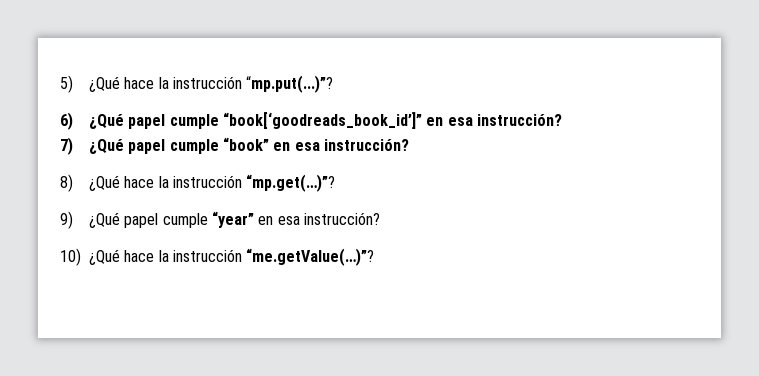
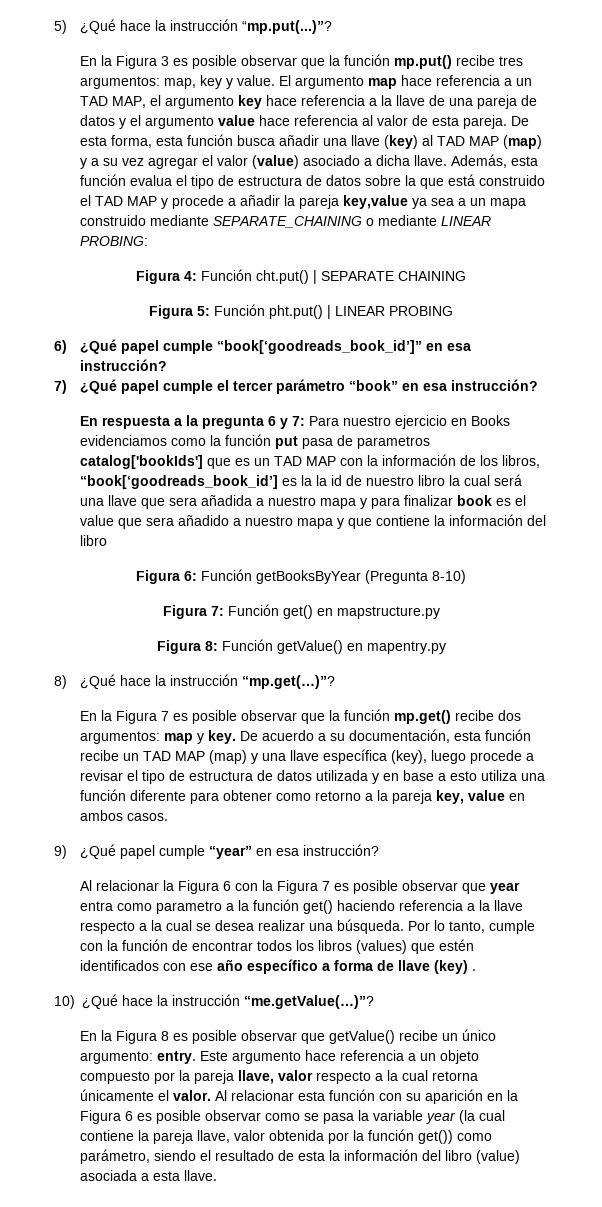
(334, 84) none -> [79,54,523,69] [79,75,532,89] [79,95,537,109] [79,115,529,129] [79,134,542,149] [79,154,538,169] [79,174,545,189] [79,195,526,209] [79,215,491,228] [79,236,148,246] [136,269,466,284] [149,304,453,319] // En la Figura 3 es posible observar que la función mp.put() recibe tres argumentos: map, key y value. El argumento map hace referencia a un TAD MAP, el argumento key hace referencia a la llave de una pareja de datos y el argumento value hace referencia al valor de esta pareja. De esta forma, esta función busca añadir una llave (key) al TAD MAP (map) y a su vez agregar el valor (value) asociado a dicha llave. Además, esta función evalua el tipo de estructura de datos sobre la que está construido el TAD MAP y procede a añadir la pareja key,value ya sea a un mapa construido mediante SEPARATE_CHAINING o mediante LINEAR PROBING: // Figura 4: Función cht.put() | SEPARATE CHAINING // Figura 5: Función pht.put() | LINEAR PROBING
(219, 146) none -> [216,379,345,394] el tercer parámetro
(409, 145) none -> [79,415,510,429] [79,434,430,449] [79,454,540,469] [79,474,522,489] [79,495,526,509] [79,514,546,529] [79,535,107,546] [136,569,466,584] [162,604,440,619] [156,639,446,654] // En respuesta a la pregunta 6 y 7: Para nuestro ejercicio en Books evidenciamos como la función put pasa de parametros catalog['bookIds'] que es un TAD MAP con la información de los libros, “book[‘goodreads_book_id’] es la la id de nuestro libro la cual será una llave que sera añadida a nuestro mapa y para finalizar book es el value que sera añadido a nuestro mapa y que contiene la información del libro // Figura 6: Función getBooksByYear (Pregunta 8-10) // Figura 7: Función get() en mapstructure.py // Figura 8: Función getValue() en mapentry.py
(336, 183) none -> [79,709,521,724] [79,729,531,744] [79,749,534,764] [79,770,545,784] [79,789,525,804] [79,810,168,821] // En la Figura 7 es posible observar que la función mp.get() recibe dos argumentos: map y key. De acuerdo a su documentación, esta función recibe un TAD MAP (map) y una llave específica (key), luego procede a revisar el tipo de estructura de datos utilizada y en base a esto utiliza una función diferente para obtener como retorno a la pareja key, value en ambos casos.
(380, 218) none -> [79,880,520,894] [79,899,523,914] [79,919,535,934] [79,939,474,954] [79,959,476,974] // Al relacionar la Figura 6 con la Figura 7 es posible observar que year entra como parametro a la función get() haciendo referencia a la llave respecto a la cual se desea realizar una búsqueda. Por lo tanto, cumple con la función de encontrar todos los libros (values) que estén identificados con ese año específico a forma de llave (key) .
(375, 257) none -> [79,1029,496,1044] [79,1050,479,1064] [79,1070,478,1084] [79,1089,518,1104] [79,1110,505,1124] [79,1129,492,1144] [79,1149,520,1164] [79,1170,217,1181] // En la Figura 8 es posible observar que getValue() recibe un único argumento: entry. Este argumento hace referencia a un objeto compuesto por la pareja llave, valor respecto a la cual retorna únicamente el valor. Al relacionar esta función con su aparición en la Figura 6 es posible observar como se pasa la variable year (la cual contiene la pareja llave, valor obtenida por la función get()) como parámetro, siendo el resultado de esta la información del libro (value) asociada a esta llave.

